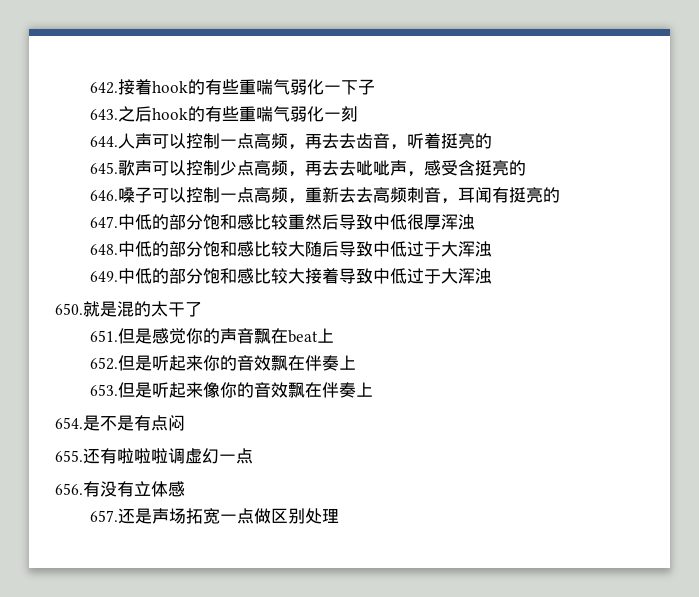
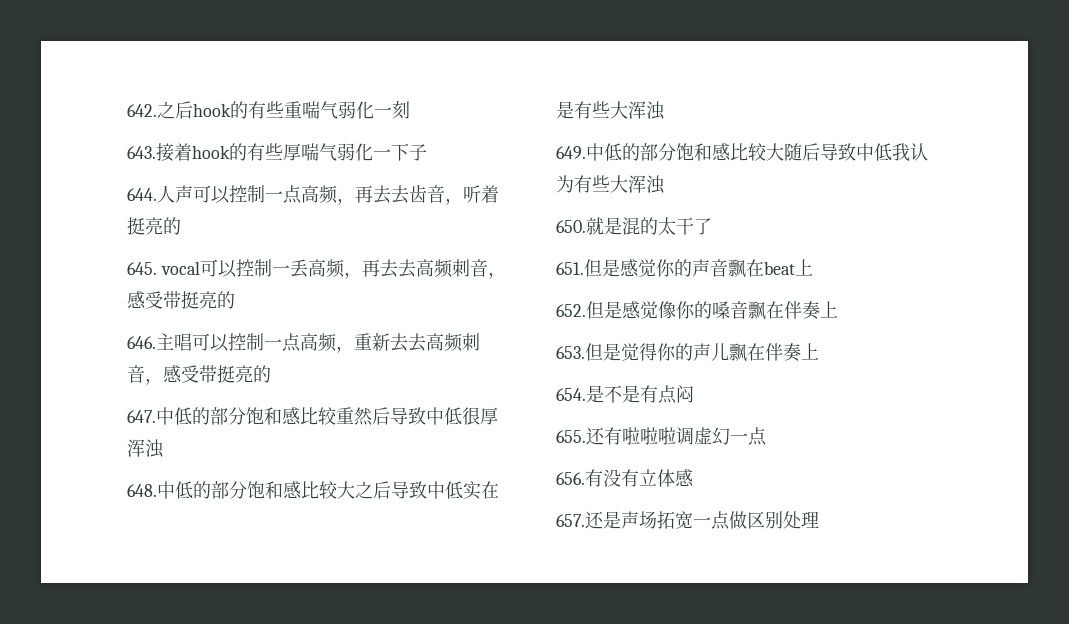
[117,79,375,95] [89,109,118,120] 接着hook的有些重喘气弱化一下子 // 643. -> (157, 110) none
(358, 114) none -> [127,143,427,162] // 643.接着hook的有些厚喘气弱化一下子
[117,160,475,177] 歌声可以控制少点高频，再去去呲呲声，感受含 -> [160,259,506,279] [127,291,181,309] vocal可以控制一丢高频，再去去高频刺音，感受带
[117,187,152,203] 嗓子 -> [156,333,192,351] 主唱
[457,187,509,203] 耳闻有 -> [163,365,217,383] 感受带
[304,241,441,257] 随后导致中低过于 -> [355,481,499,500] [556,101,610,119] 之后导致中低实在是有些
[304,268,441,284] 接着导致中低过于 -> [784,143,928,161] [556,175,610,193] 随后导致中低我认为有些
[151,355,271,371] 听起来你的音效 -> [622,301,748,319] 感觉像你的嗓音
[151,382,288,398] 听起来像你的音效 -> [621,343,729,361] 觉得你的声儿

